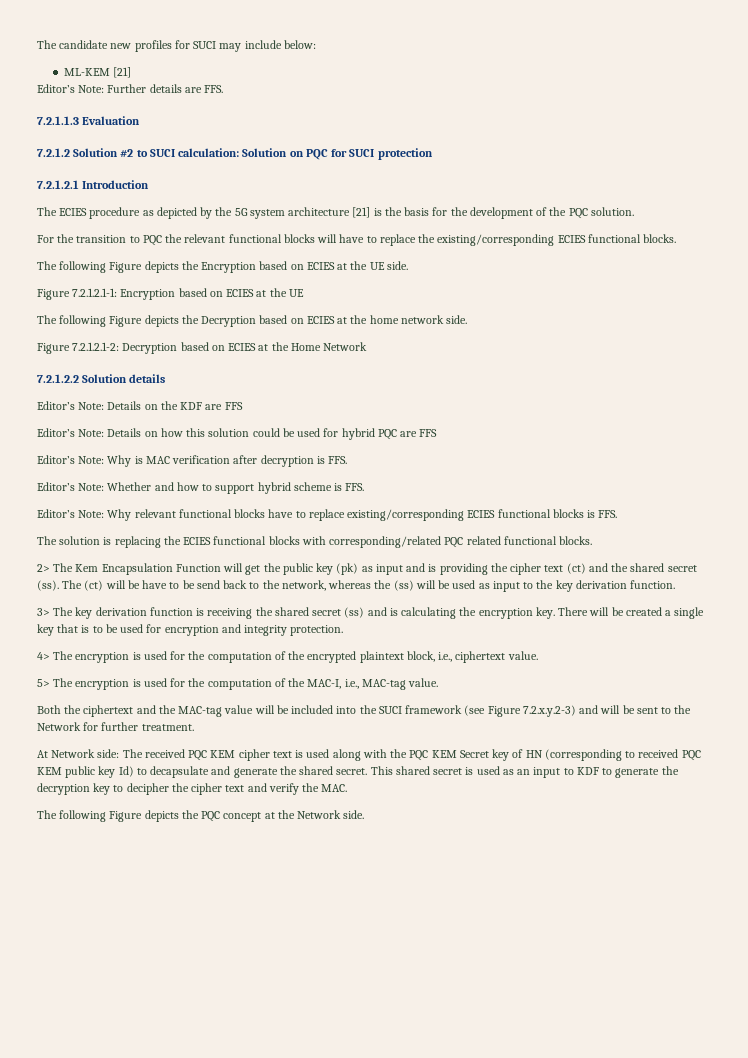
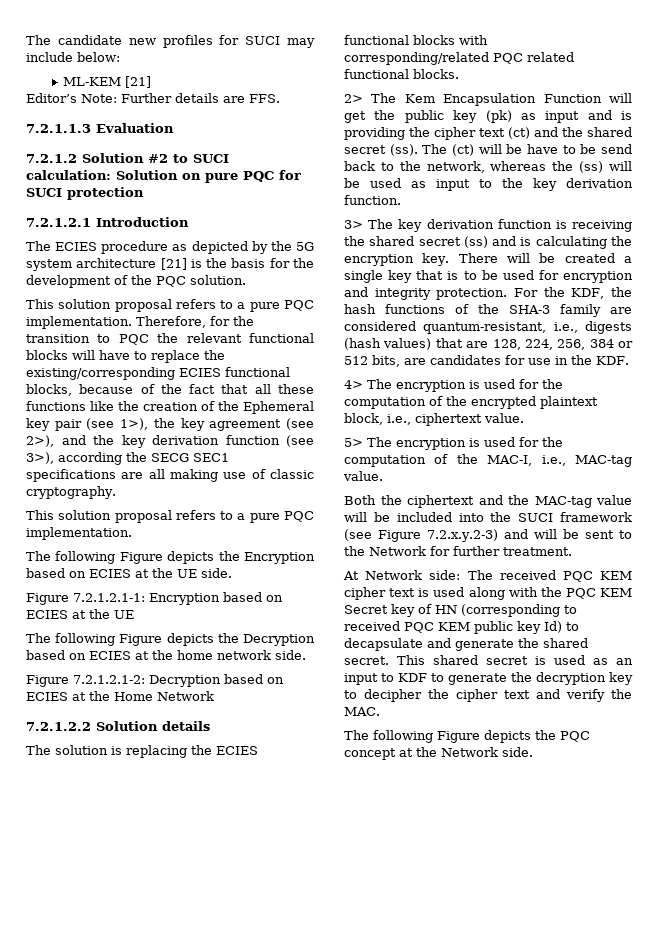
(304, 154) none -> [205,173,238,183] pure
[37,235,54,243] For -> [26,299,314,312] [26,316,230,329] This solution proposal refers to a pure PQC implementation. Therefore, for
[643,234,677,243] blocks. -> [26,384,314,396] [26,401,314,414] [26,418,314,431] [26,435,314,448] [26,452,229,465] [26,469,314,482] [26,486,116,499] [26,510,314,523] [26,527,132,540] blocks, because of the fact that all these functions like the creation of the Ephemeral key pair (see 1>), the key agreement (see 2>), and the key derivation function (see 3>), according the SECG SEC1 specifications are all making use of classic cryptography. // This solution proposal refers to a pure PQC implementation.
[37,401,243,410] [37,428,438,440] [37,455,348,467] [37,482,365,494] [37,509,618,521] // Editor’s Note: Details on the KDF are FFS // Editor’s Note: Details on how this solution could be used for hybrid PQC are FFS // Editor’s Note: Why is MAC verification after decryption is FFS. // Editor’s Note: Whether and how to support hybrid scheme is FFS. // Editor’s Note: Why relevant functional blocks have to replace existing/corresponding ECIES functional blocks is FFS. -> (210, 726) none
(344, 630) none -> [514,287,632,299] [344,304,632,317] [344,321,632,334] [344,338,633,350] [344,355,629,367] For the KDF, the hash functions of the SHA-3 family are considered quantum-resistant, i.e., digests (hash values) that are 128, 224, 256, 384 or 512 bits, are candidates for use in the KDF.

